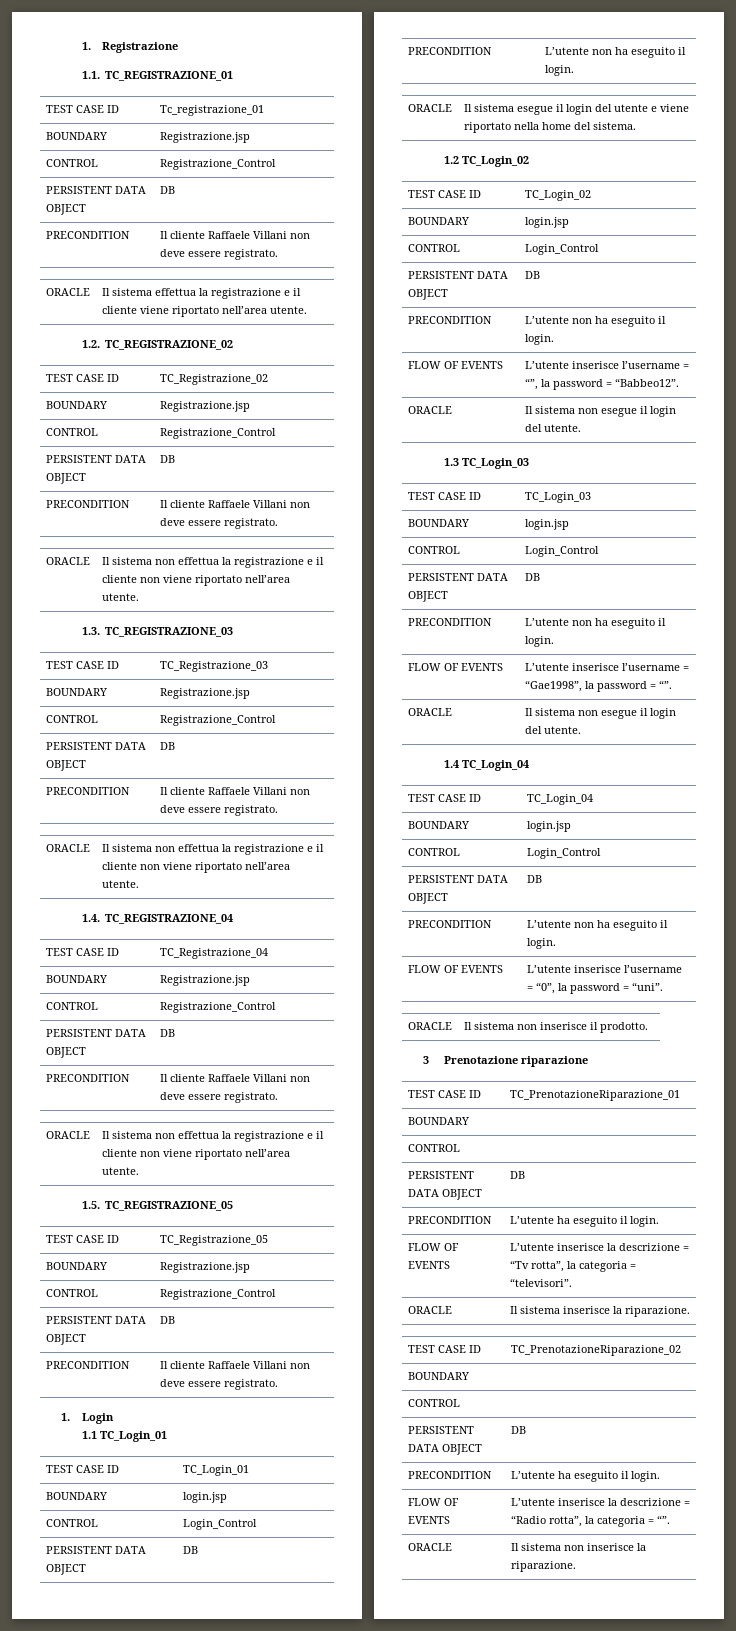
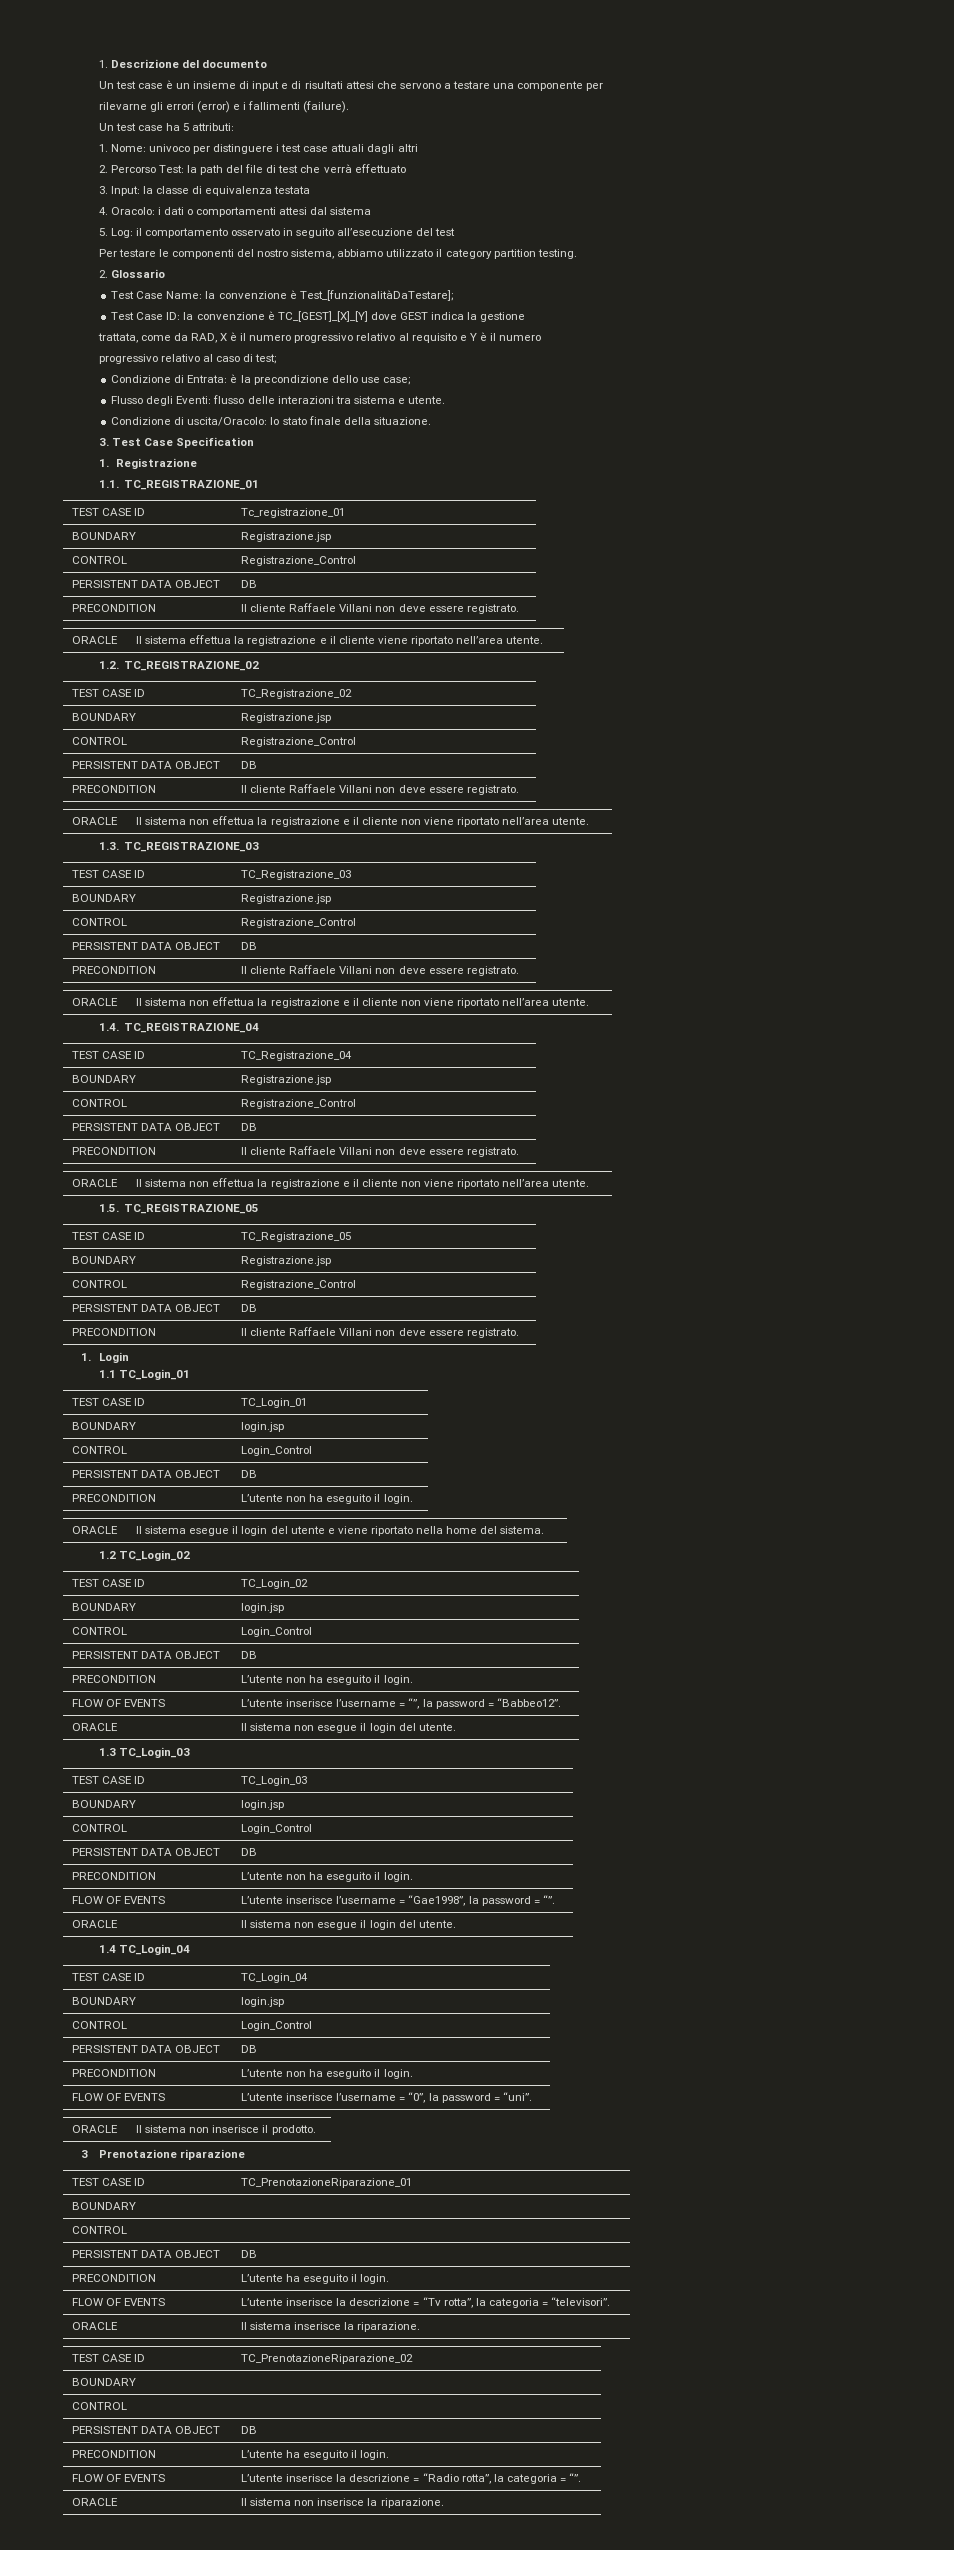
[81,42,91,50] 1. -> [98,59,267,68] [98,80,604,91] [98,101,350,113] [98,123,235,131] [98,144,418,154] [98,164,406,175] [98,186,311,196] [98,207,372,217] [98,228,456,238] [98,249,577,259] [98,269,165,278] [111,290,453,301] [111,311,526,322] [97,332,542,343] [98,354,277,364] [111,374,411,385] [111,395,446,406] [111,416,431,426] [98,437,254,448] [98,459,109,467] 1. Descrizione del documento // Un test case è un insieme di input e di risultati attesi che servono a testare una componente per // rilevarne gli errori (error) e i fallimenti (failure). // Un test case ha 5 attributi: // 1. Nome: univoco per distinguere i test case attuali dagli altri // 2. Percorso Test: la path del file di test che verrà effettuato // 3. Input: la classe di equivalenza testata // 4. Oracolo: i dati o comportamenti attesi dal sistema // 5. Log: il comportamento osservato in seguito all’esecuzione del test // Per testare le componenti del nostro sistema, abbiamo utilizzato il category partition testing. // 2. Glossario // Test Case Name: la convenzione è Test_[funzionalitàDaTestare]; // Test Case ID: la convenzione è TC_[GEST]_[X]_[Y] dove GEST indica la gestione // trattata, come da RAD, X è il numero progressivo relativo al requisito e Y è il numero // progressivo relativo al caso di test; // Condizione di Entrata: è la precondizione dello use case; // Flusso degli Eventi: flusso delle interazioni tra sistema e utente. // Condizione di uscita/Oracolo: lo stato finale della situazione. // 3. Test Case Specification // 1.

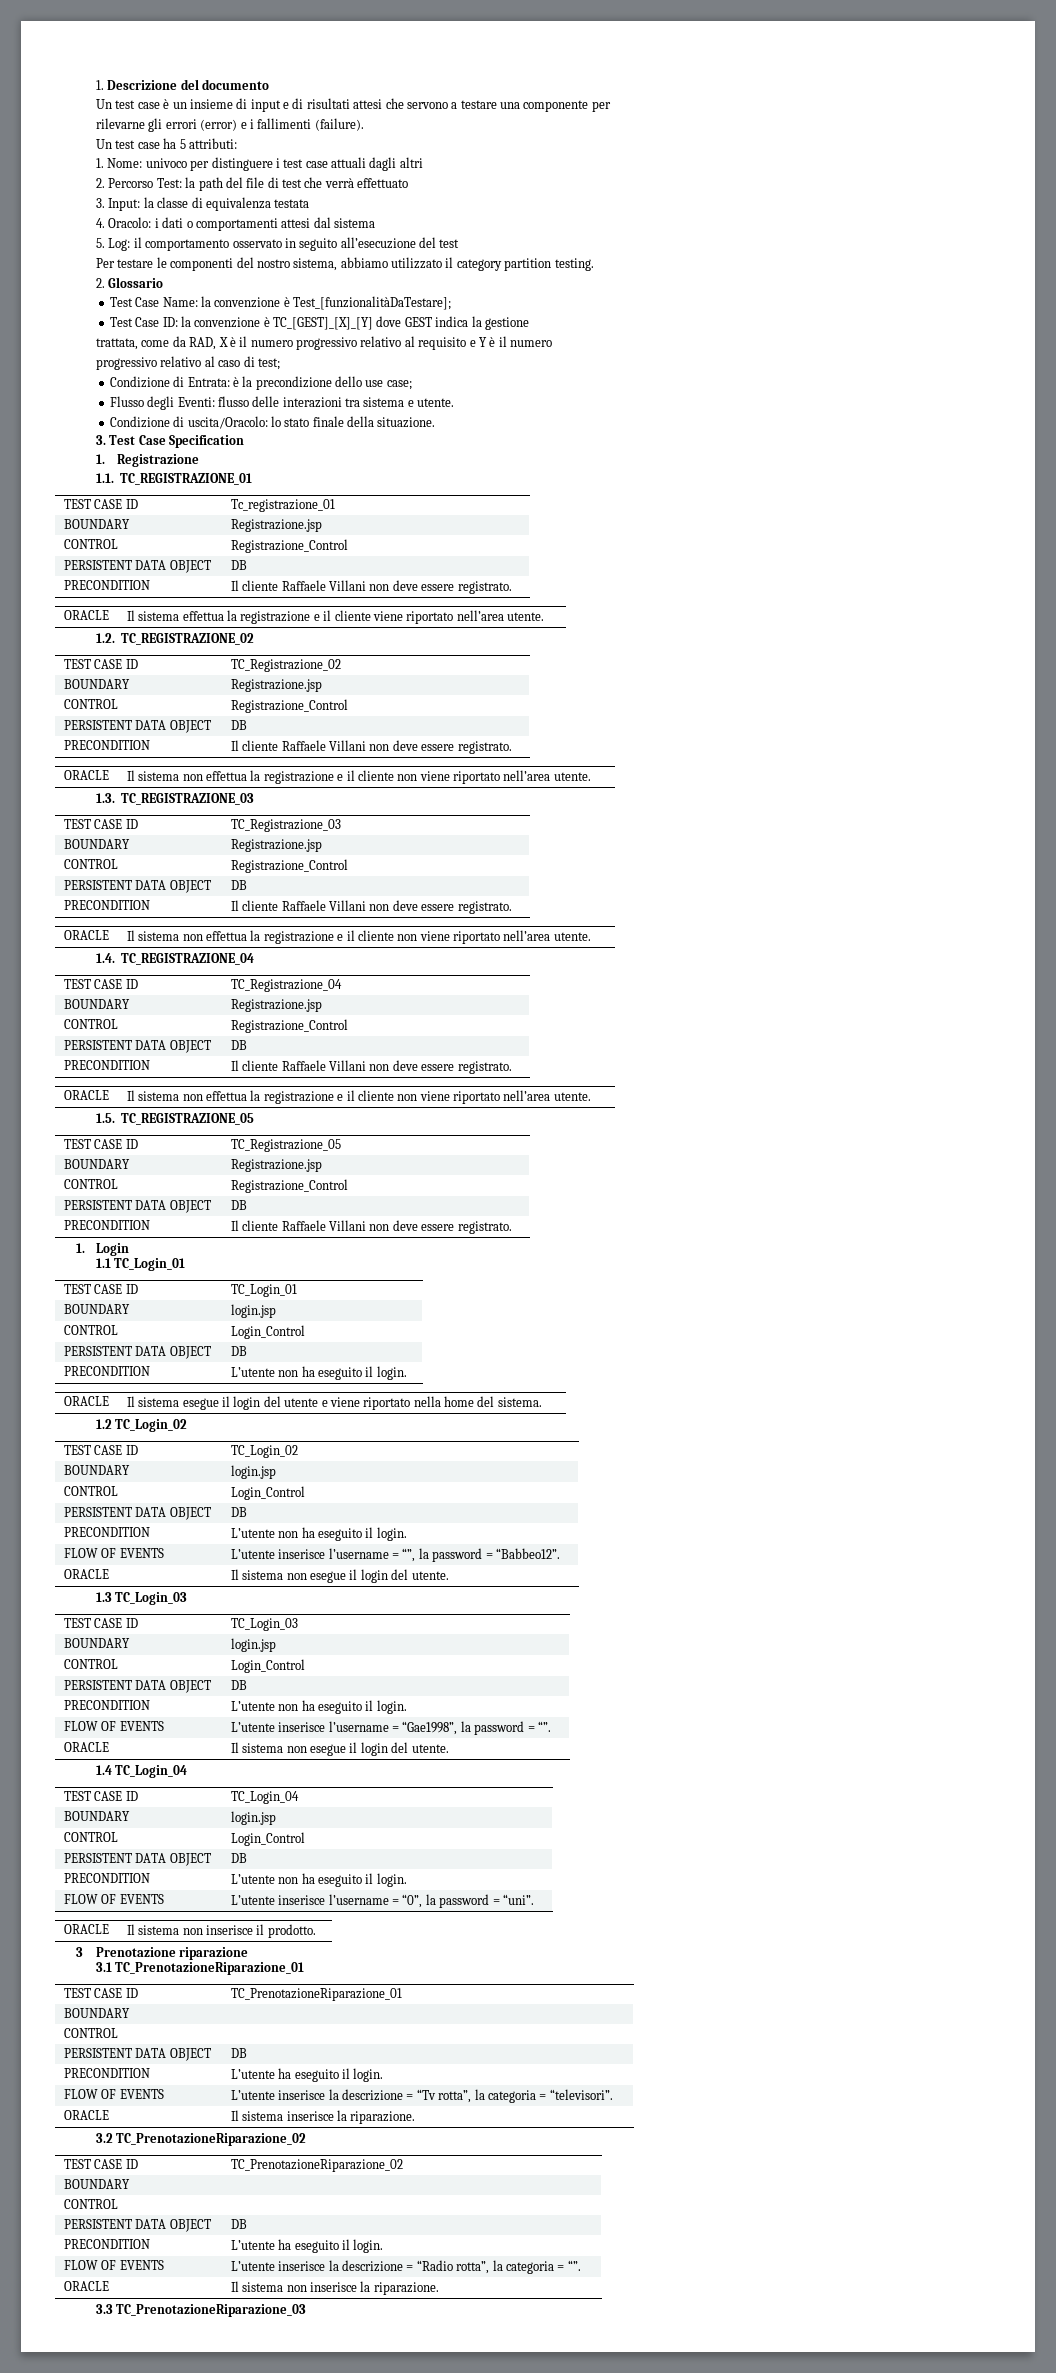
(245, 2154) none -> [96,1962,305,1975] // 3.1 TC_PrenotazioneRiparazione_01
(421, 2327) none -> [96,2133,307,2146] // 3.2 TC_PrenotazioneRiparazione_02
(444, 2503) none -> [96,2304,307,2317] // 3.3 TC_PrenotazioneRiparazione_03

